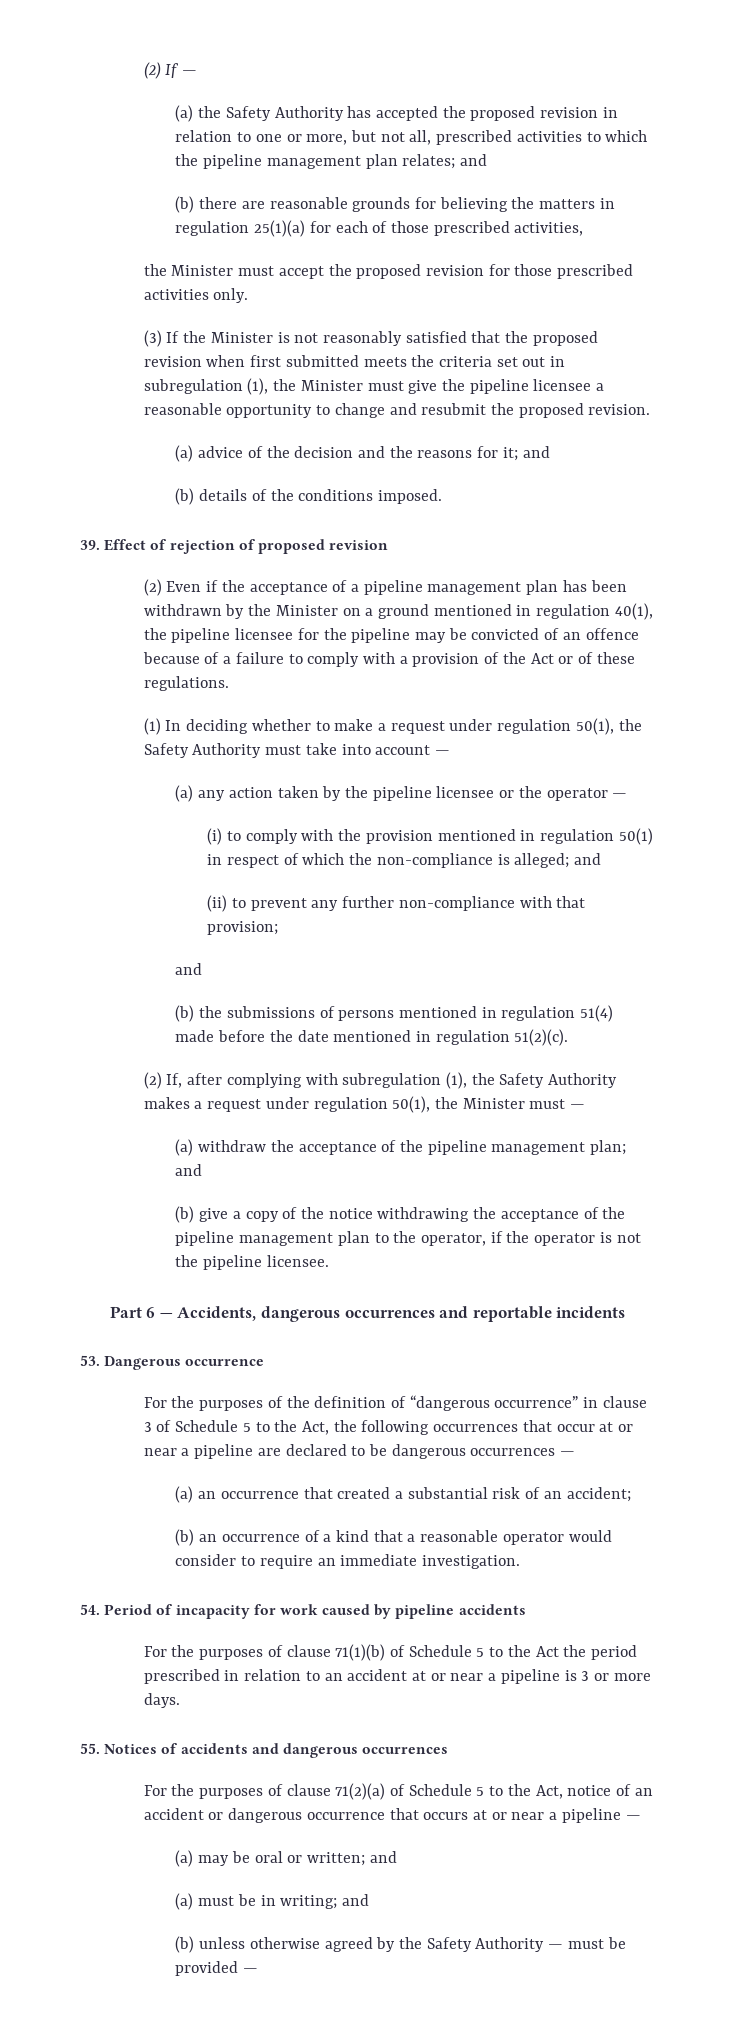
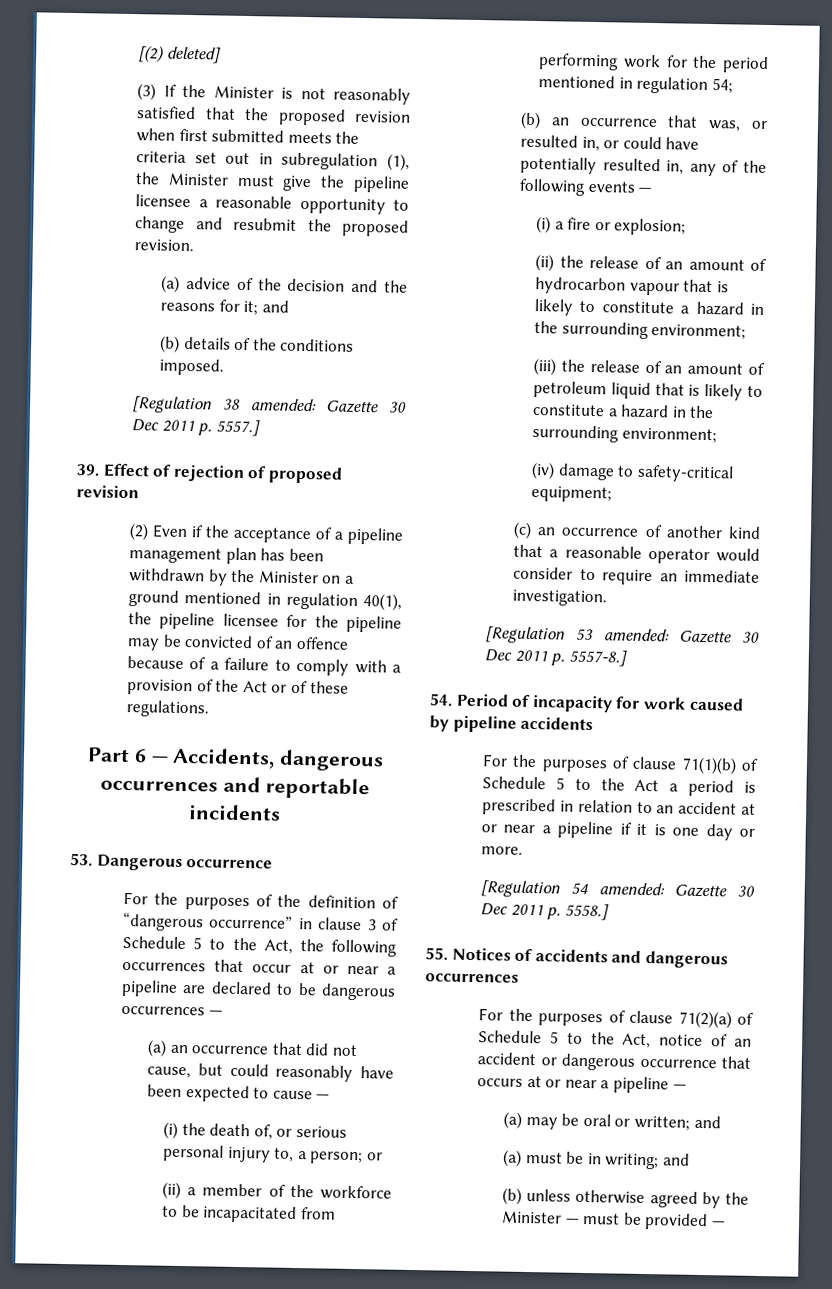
[143,62,198,79] [175,105,618,122] [175,130,648,145] [175,154,488,169] [175,196,615,213] [175,220,584,237] [143,264,634,279] [143,288,249,303] (2) If — // (a) the Safety Authority has accepted the proposed revision in relation to one or more, but not all, prescribed activities to which the pipeline management plan relates; and // (b) there are reasonable grounds for believing the matters in regulation 25(1)(a) for each of those prescribed activities, // the Minister must accept the proposed revision for those prescribed activities only. -> [138,45,221,64] [(2) deleted]
(443, 496) none -> [131,396,407,414] [131,419,260,437] // [Regulation 38 amended: Gazette 30 Dec 2011 p. 5557.]
[143,718,642,735] [143,743,450,758] [175,785,628,802] [207,828,653,845] [207,853,602,868] [207,895,586,912] [207,921,279,935] [175,963,203,975] [175,1005,614,1022] [175,1029,569,1046] [143,1072,618,1089] [143,1096,586,1113] [175,1139,627,1156] [175,1164,203,1176] [175,1206,626,1223] [175,1231,641,1246] [175,1255,329,1270] // (1) In deciding whether to make a request under regulation 50(1), the Safety Authority must take into account — // (a) any action taken by the pipeline licensee or the operator — // (i) to comply with the provision mentioned in regulation 50(1) in respect of which the non-compliance is alleged; and // (ii) to prevent any further non-compliance with that provision; // and // (b) the submissions of persons mentioned in regulation 51(4) made before the date mentioned in regulation 51(2)(c). // (2) If, after complying with subregulation (1), the Safety Authority makes a request under regulation 50(1), the Minister must — // (a) withdraw the acceptance of the pipeline management plan; and // (b) give a copy of the notice withdrawing the acceptance of the pipeline management plan to the operator, if the operator is not the pipeline licensee. -> (210, 709) none
[337,1487,631,1502] [175,1529,332,1546] created a substantial risk of an accident; // (b) an occurrence of a -> [305,1043,358,1057] [147,1063,394,1082] [147,1084,331,1103] [163,1121,348,1140] [163,1144,384,1165] [162,1181,392,1200] [162,1205,336,1224] [538,53,769,73] [538,75,733,94] [520,111,768,132] [520,134,700,152] [520,156,767,177] [519,178,653,196] [536,216,687,236] [535,254,767,272] [535,277,729,296] [534,299,764,316] [534,321,747,340] [533,357,765,376] [533,380,763,401] [532,403,715,419] [532,424,717,444] [531,461,734,483] [531,485,613,503] [513,521,723,539] did not cause, but could reasonably have been expected to cause — // (i) the death of, or serious personal injury to, a person; or // (ii) a member of the workforce to be incapacitated from performing work for the period mentioned in regulation 54; // (b) an occurrence that was, or resulted in, or could have potentially resulted in, any of the following events — // (i) a fire or explosion; // (ii) the release of an amount of hydrocarbon vapour that is likely to constitute a hazard in the surrounding environment; // (iii) the release of an amount of petroleum liquid that is likely to constitute a hazard in the surrounding environment; // (iv) damage to safety-critical equipment; // (c) an occurrence of another
(521, 1562) none -> [485,626,760,644] [484,649,627,667] // [Regulation 53 amended: Gazette 30 Dec 2011 p. 5557-8.]
[563,1645,638,1660] the period -> [669,779,756,797] a period is
[564,1670,651,1681] [143,1693,180,1708] is 3 or more days. -> [619,822,755,841] [481,846,524,855] [480,880,755,898] [480,903,609,921] if it is one day or more. // [Regulation 54 amended: Gazette 30 Dec 2011 p. 5558.]
[426,1937,545,1952] Safety Authority -> [502,1210,563,1224] Minister

